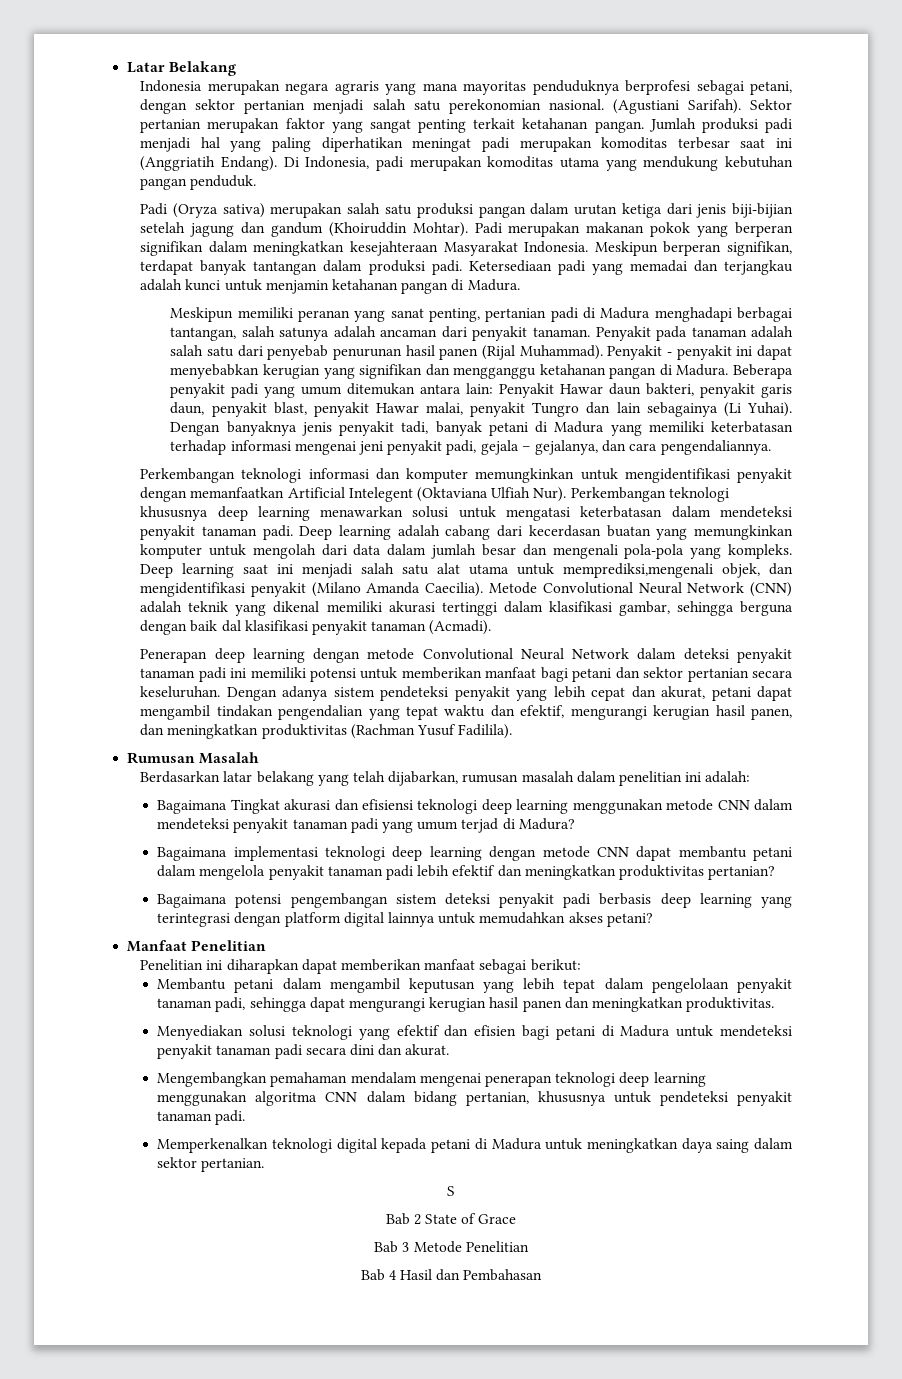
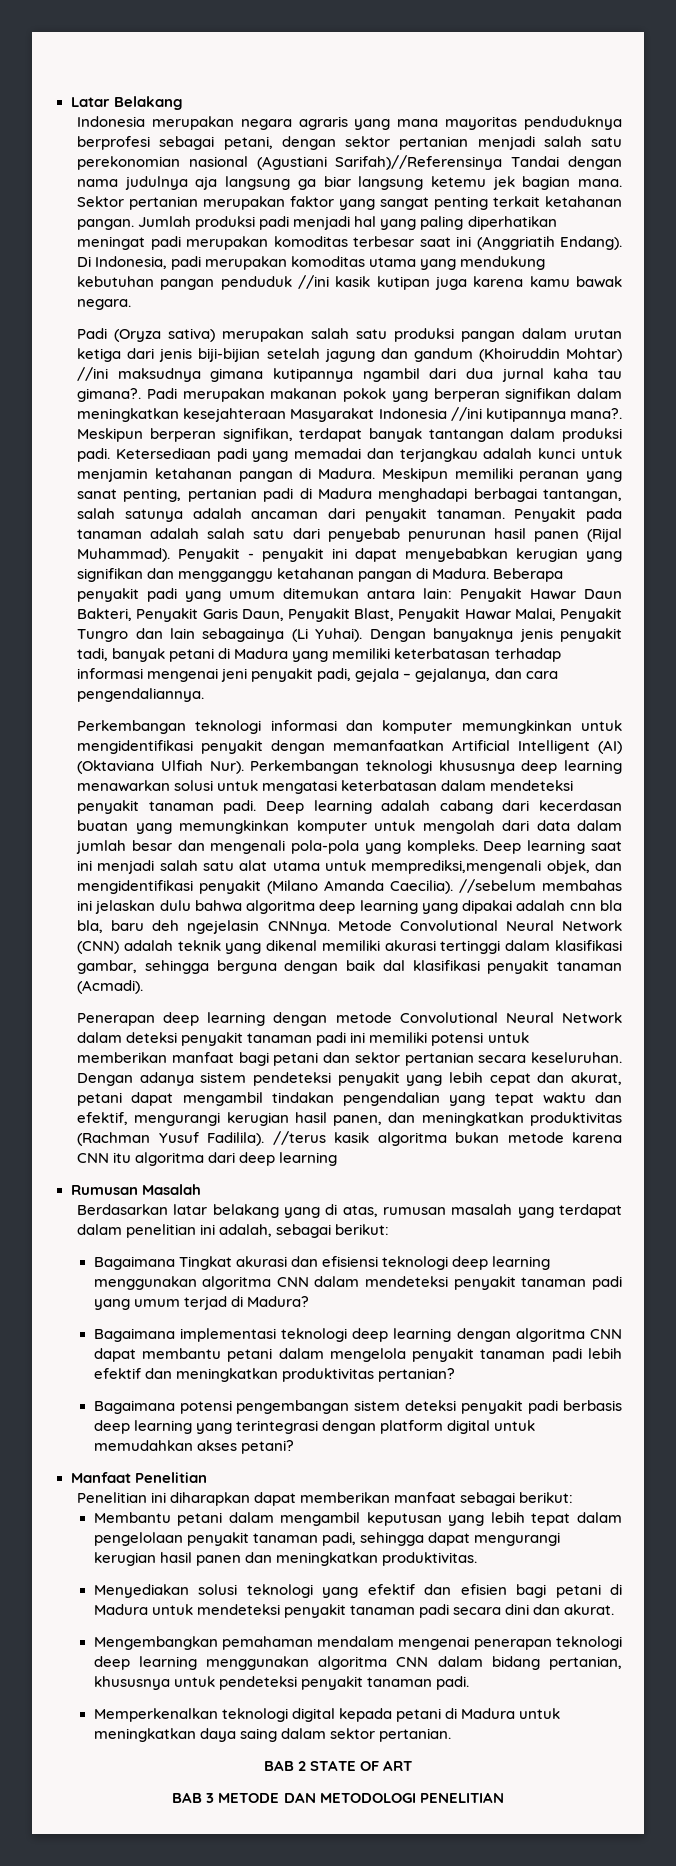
[548,99,741,114] nasional. (Agustiani Sarifah). -> [188,155,622,170] [77,176,622,190] nasional (Agustiani Sarifah)//Referensinya Tandai dengan nama judulnya aja langsung ga biar langsung ketemu jek bagian mana.
[190,175,257,190] penduduk. -> [220,275,622,290] [77,299,132,310] penduduk //ini kasik kutipan juga karena kamu bawak negara.
[412,222,468,237] Mohtar). -> [566,348,622,362] [77,367,622,382] [77,388,142,402] Mohtar) //ini maksudnya gimana kutipannya ngambil dari dua jurnal kaha tau gimana?.
[524,241,589,253] Indonesia. -> [378,407,623,422] Indonesia //ini kutipannya mana?.
(520, 285) // -> (376, 473) none
[609,383,792,398] [170,402,526,417] daun bakteri, penyakit garis daun, penyakit blast, penyakit Hawar malai, penyakit -> [584,589,622,599] [77,608,623,622] Daun Bakteri, Penyakit Garis Daun, Penyakit Blast, Penyakit Hawar Malai, Penyakit
[348,487,413,502] Intelegent -> [518,740,622,754] Intelligent (AI)
(484, 589) none -> [459,879,622,893] [77,900,623,914] [77,920,330,934] //sebelum membahas ini jelaskan dulu bahwa algoritma deep learning yang dipakai adalah cnn bla bla, baru deh ngejelasin CNNnya.
(513, 731) none -> [272,1131,622,1146] [77,1152,338,1166] //terus kasik algoritma bukan metode karena CNN itu algoritma dari deep learning
[352,771,751,786] telah dijabarkan, rumusan masalah dalam penelitian ini adalah: -> [325,1204,622,1218] [77,1224,390,1238] di atas, rumusan masalah yang terdapat dalam penelitian ini adalah, sebagai berikut:
[666,799,714,811] metode -> [202,1276,272,1290] algoritma
[542,846,590,858] metode -> [515,1328,585,1342] algoritma
[388,912,436,927] lainnya -> (490, 1427) none
[447,1186,455,1196] [385,1213,517,1225] [374,1241,529,1253] [360,1269,543,1281] S // Bab 2 State of Grace // Bab 3 Metode Penelitian // Bab 4 Hasil dan Pembahasan -> [263,1760,413,1771] [172,1792,504,1803] BAB 2 STATE OF ART // BAB 3 METODE DAN METODOLOGI PENELITIAN

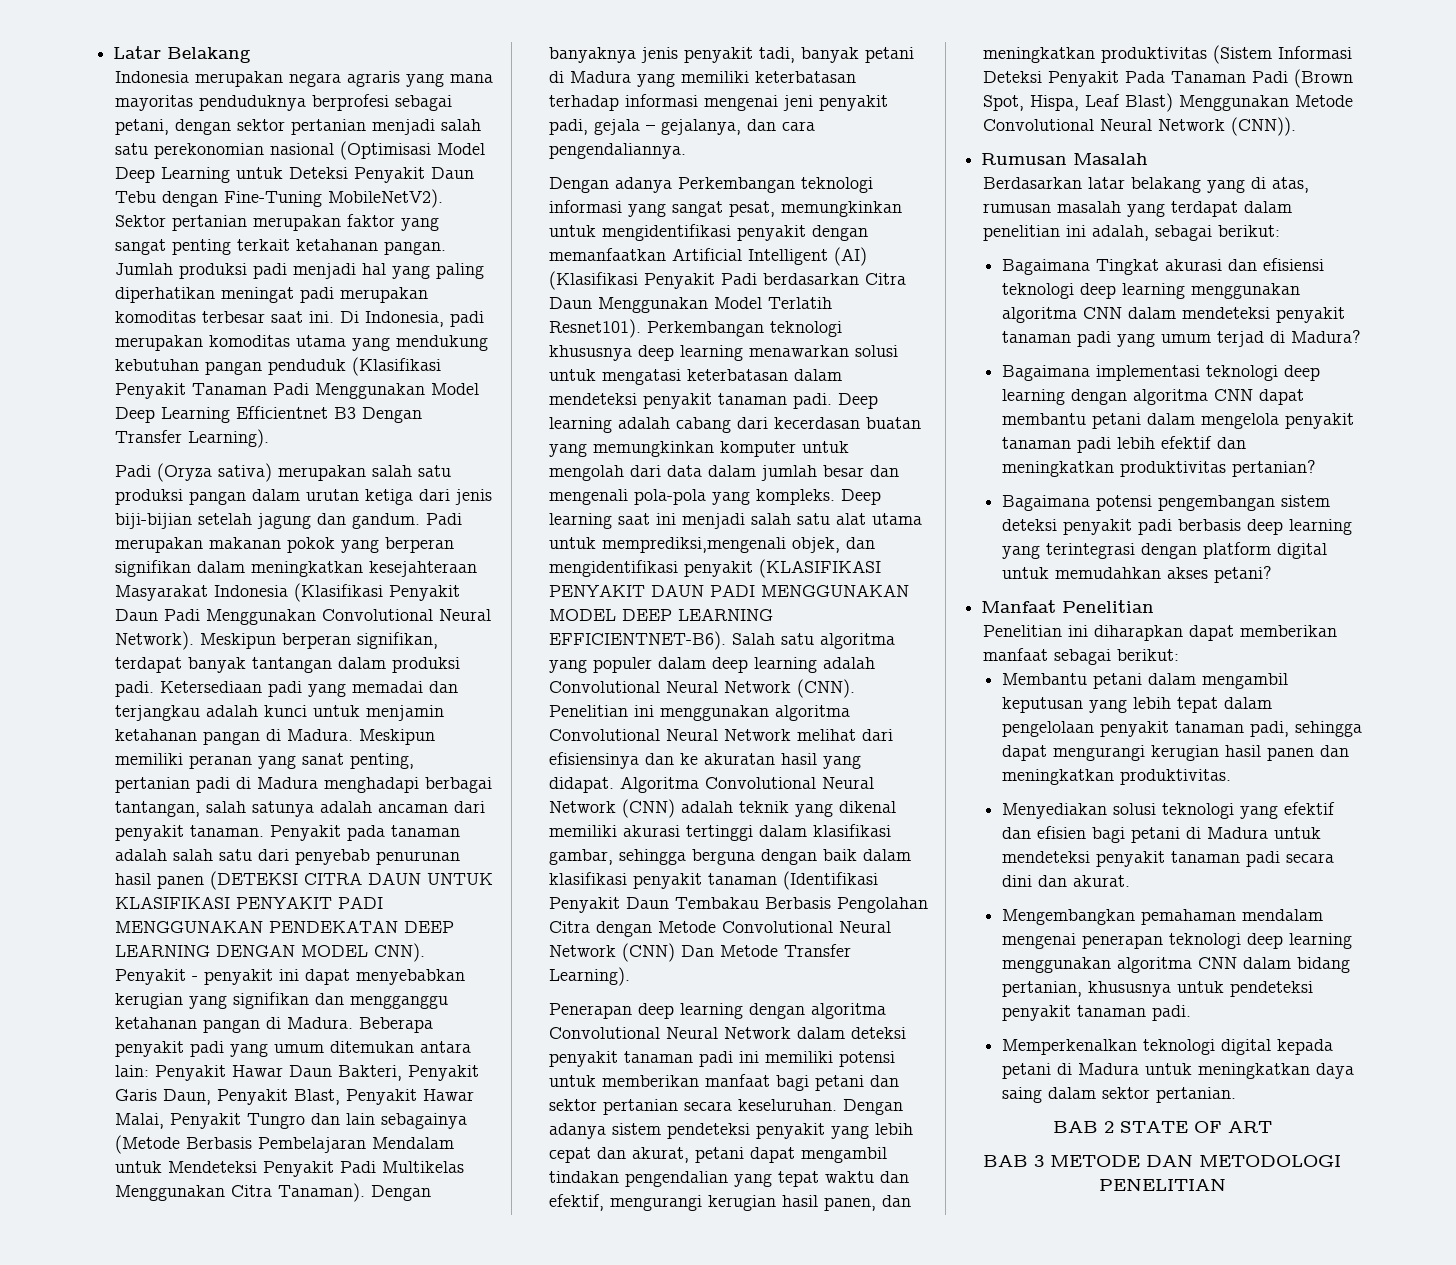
[256,155,622,170] [77,176,622,190] (Agustiani Sarifah)//Referensinya Tandai dengan nama judulnya aja langsung ga biar langsung ketemu jek bagian mana. -> [339,141,485,160] [114,167,474,183] [114,189,443,208] (Optimisasi Model Deep Learning untuk Deteksi Penyakit Daun Tebu dengan Fine-Tuning MobileNetV2).
[456,236,622,250] ini (Anggriatih Endang). -> [308,311,334,323] ini.
[298,275,622,290] [77,299,132,310] //ini kasik kutipan juga karena kamu bawak negara. -> [351,357,441,376] [114,383,479,399] [114,406,422,423] [114,429,269,448] (Klasifikasi Penyakit Tanaman Padi Menggunakan Model Deep Learning Efficientnet B3 Dengan Transfer Learning).
[413,348,622,362] [77,367,622,382] [77,388,142,402] gandum (Khoiruddin Mohtar) //ini maksudnya gimana kutipannya ngambil dari dua jurnal kaha tau gimana?. -> [351,513,420,529] gandum.
[450,407,623,422] //ini kutipannya mana?. -> [293,583,460,602] [114,609,491,625] [114,631,194,650] (Klasifikasi Penyakit Daun Padi Menggunakan Convolutional Neural Network).
[587,528,622,542] [77,548,171,562] (Rijal Muhammad). -> [209,871,493,890] [114,896,383,909] [114,920,454,933] [114,943,425,962] (DETEKSI CITRA DAUN UNTUK KLASIFIKASI PENYAKIT PADI MENGGUNAKAN PENDEKATAN DEEP LEARNING DENGAN MODEL CNN).
[291,628,363,642] (Li Yuhai). -> [114,1135,454,1154] [114,1161,464,1177] [114,1183,365,1202] (Metode Berbasis Pembelajaran Mendalam untuk Mendeteksi Penyakit Padi Multikelas Menggunakan Citra Tanaman).
(205, 695) none -> [548,177,672,193] Dengan adanya
[346,720,453,734] dan komputer -> [627,201,775,217] yang sangat pesat,
[77,760,244,774] (Oktaviana Ulfiah Nur). -> [548,271,906,290] [548,297,832,313] [548,319,641,338] (Klasifikasi Penyakit Padi berdasarkan Citra Daun Menggunakan Model Terlatih Resnet101).
[267,879,622,894] [77,900,623,914] [77,920,392,934] (Milano Amanda Caecilia). //sebelum membahas ini jelaskan dulu bahwa algoritma deep learning yang dipakai adalah cnn bla bla, baru deh ngejelasin CNNnya. Metode -> [758,559,881,578] [548,584,909,597] [548,608,773,621] [548,631,895,650] [548,657,875,673] [548,679,855,698] [548,705,850,721] [548,729,893,741] [548,752,861,769] [548,776,699,793] (KLASIFIKASI PENYAKIT DAUN PADI MENGGUNAKAN MODEL DEEP LEARNING EFFICIENTNET-B6). Salah satu algoritma yang populer dalam deep learning adalah Convolutional Neural Network (CNN). Penelitian ini menggunakan algoritma Convolutional Neural Network melihat dari efisiensinya dan ke akuratan hasil yang didapat. Algoritma
[382,960,405,971] dal -> [862,849,911,861] dalam
[77,980,144,994] (Acmadi). -> [782,871,878,890] [548,897,928,913] [548,921,891,937] [548,943,851,962] [548,967,630,986] (Identifikasi Penyakit Daun Tembakau Berbasis Pengolahan Citra dengan Metode Convolutional Neural Network (CNN) Dan Metode Transfer Learning).
[335,1012,392,1023] metode -> [810,1003,886,1019] algoritma
[77,1131,622,1146] [77,1152,338,1166] (Rachman Yusuf Fadilila). //terus kasik algoritma bukan metode karena CNN itu algoritma dari deep learning -> [1212,45,1352,64] [982,69,1353,88] [982,93,1353,112] [982,117,1296,136] (Sistem Informasi Deteksi Penyakit Pada Tanaman Padi (Brown Spot, Hispa, Leaf Blast) Menggunakan Metode Convolutional Neural Network (CNN)).

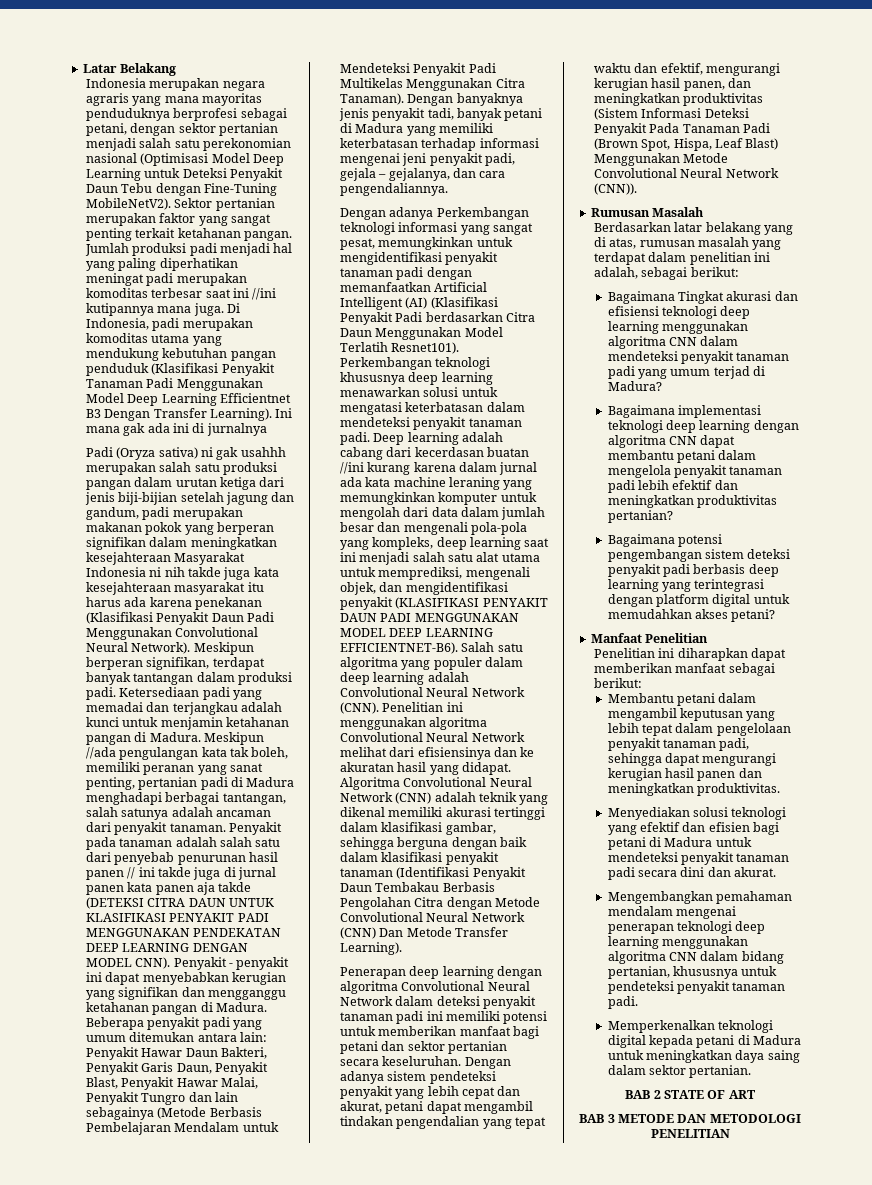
[308,311,334,323] ini. -> [233,288,277,300] [85,303,224,316] ini //ini kutipannya mana juga.
(269, 438) none -> [275,408,293,418] [85,423,267,436] Ini mana gak ada ini di jurnalnya
(272, 472) none -> [201,447,286,460] ni gak usahhh
[351,513,462,529] gandum. Padi -> [85,507,170,520] gandum, padi
(288, 591) none -> [149,567,279,580] [85,582,264,595] [85,597,263,610] ni nih takde juga kata kesejahteraan masyarakat itu harus ada karena penekanan
(435, 737) none -> [85,747,289,760] //ada pengulangan kata tak boleh,
(204, 882) none -> [127,867,277,880] [85,882,252,895] // ini takde juga di jurnal panen kata panen aja takde
(806, 233) none -> [339,267,424,280] tanaman padi
(921, 423) none -> [339,462,538,475] [339,477,501,490] //ini kurang karena dalam jurnal ada kata machine leraning
[755,489,881,505] kompleks. Deep -> [372,537,467,550] kompleks, deep
[601,537,786,553] memprediksi,mengenali -> [378,567,530,580] memprediksi, mengenali

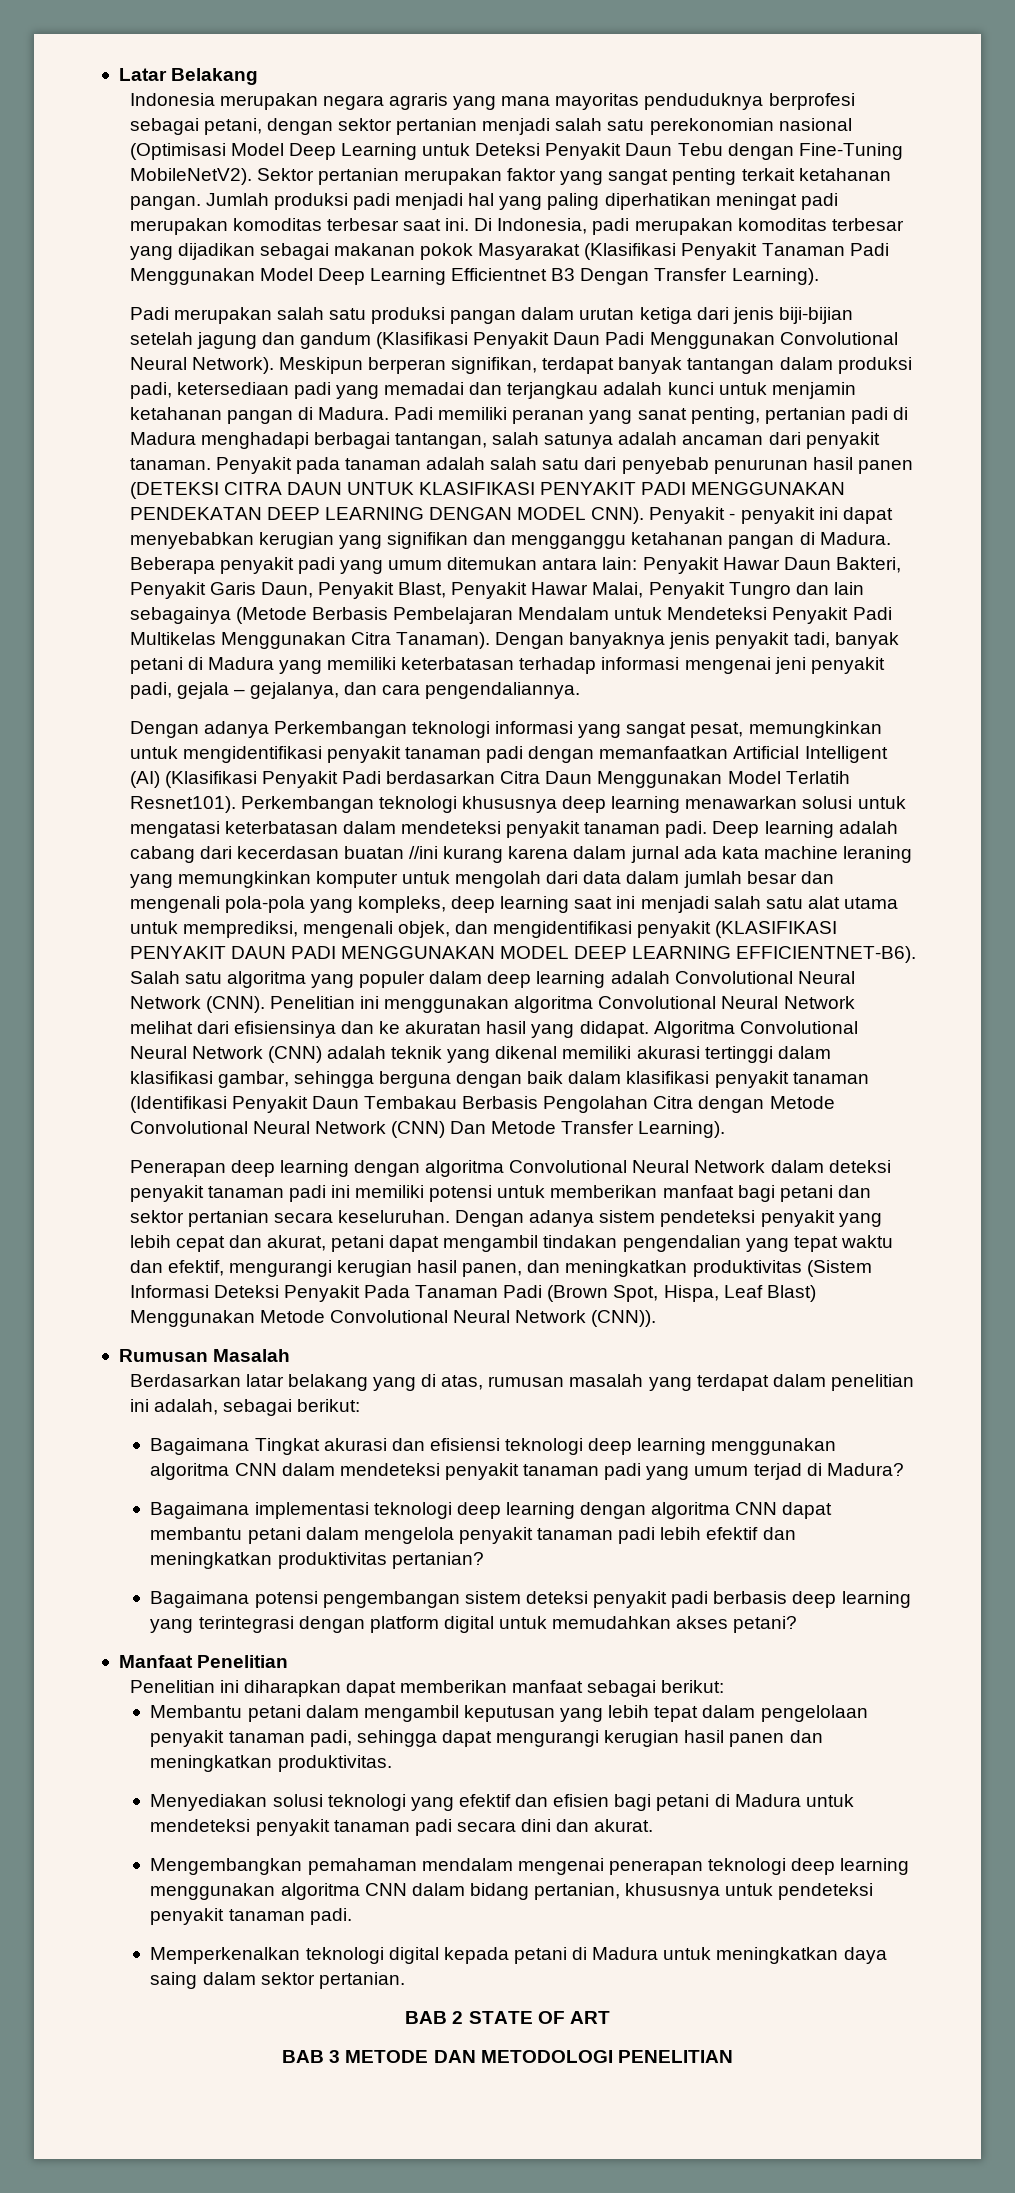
[233,288,277,300] [85,303,224,316] ini //ini kutipannya mana juga. -> [445,218,470,231] ini.
[151,334,222,346] [85,348,276,361] [85,363,149,376] utama yang mendukung kebutuhan pangan penduduk -> [831,218,904,231] [129,243,581,260] terbesar yang dijadikan sebagai makanan pokok Masyarakat
[275,408,293,418] [85,423,267,436] [85,447,286,460] Ini mana gak ada ini di jurnalnya // Padi (Oryza sativa) ni gak usahhh -> [129,307,169,320] // Padi
[85,507,243,520] [85,522,275,535] [85,537,277,550] [85,552,246,565] [85,567,279,580] [85,582,264,595] [85,597,263,610] gandum, padi merupakan makanan pokok yang berperan signifikan dalam meningkatkan kesejahteraan Masyarakat Indonesia ni nih takde juga kata kesejahteraan masyarakat itu harus ada karena penekanan -> [299,332,371,349] gandum
[85,687,200,700] padi. Ketersediaan -> [129,382,289,399] padi, ketersediaan
[204,732,265,745] [85,747,289,760] Meskipun //ada pengulangan kata tak boleh, -> [394,407,434,420] Padi
[127,867,277,880] [85,882,252,895] // ini takde juga di jurnal panen kata panen aja takde -> (913, 467) none

